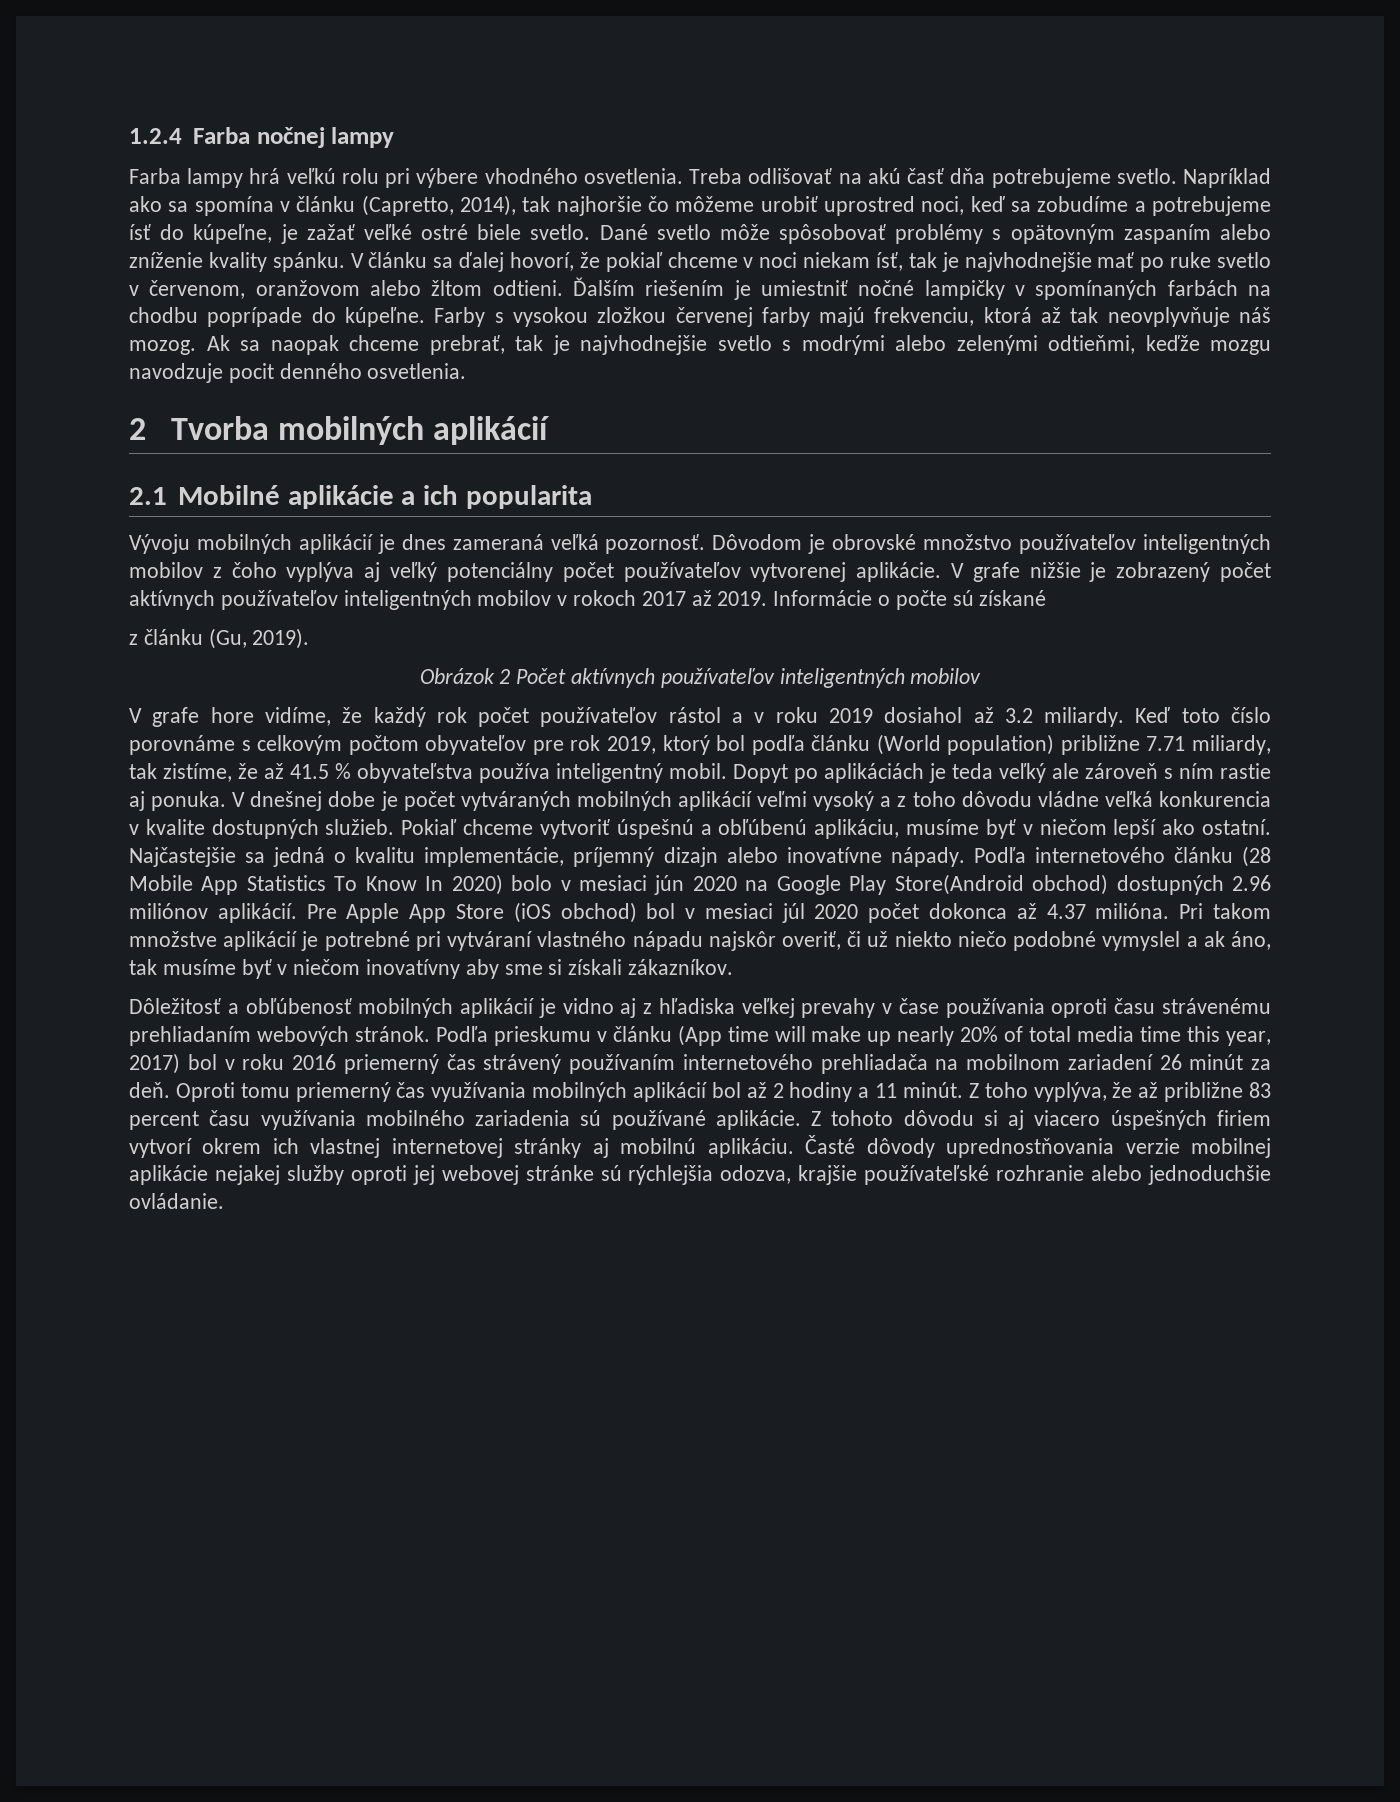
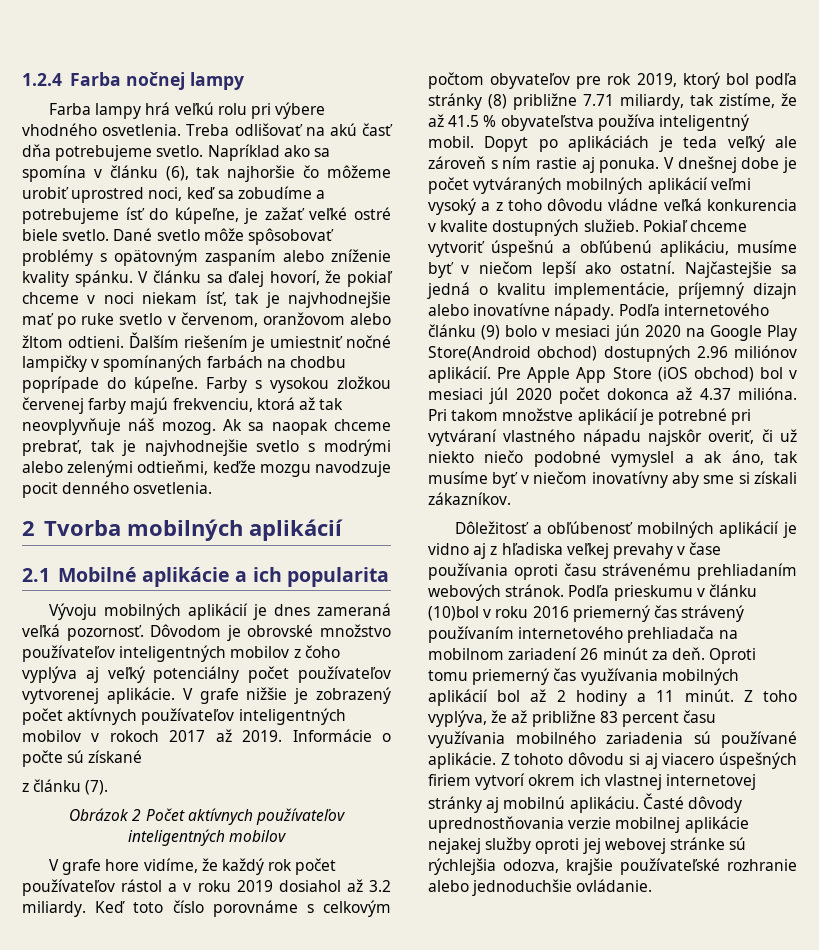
[361,195,516,216] (Capretto, 2014), -> [165,166,189,181] (6),
[208,628,310,649] (Gu, 2019). -> [85,780,109,795] (7).
[811,734,1055,755] článku (World population) -> [428,93,507,110] stránky (8)
[1242,846,1271,867] [129,874,503,895] (28 Mobile App Statistics To Know In 2020) -> [481,325,501,340] (9)
[677,1025,1271,1046] [129,1053,217,1074] (App time will make up nearly 20% of total media time this year, 2017) bol -> [428,606,479,621] (10)bol

